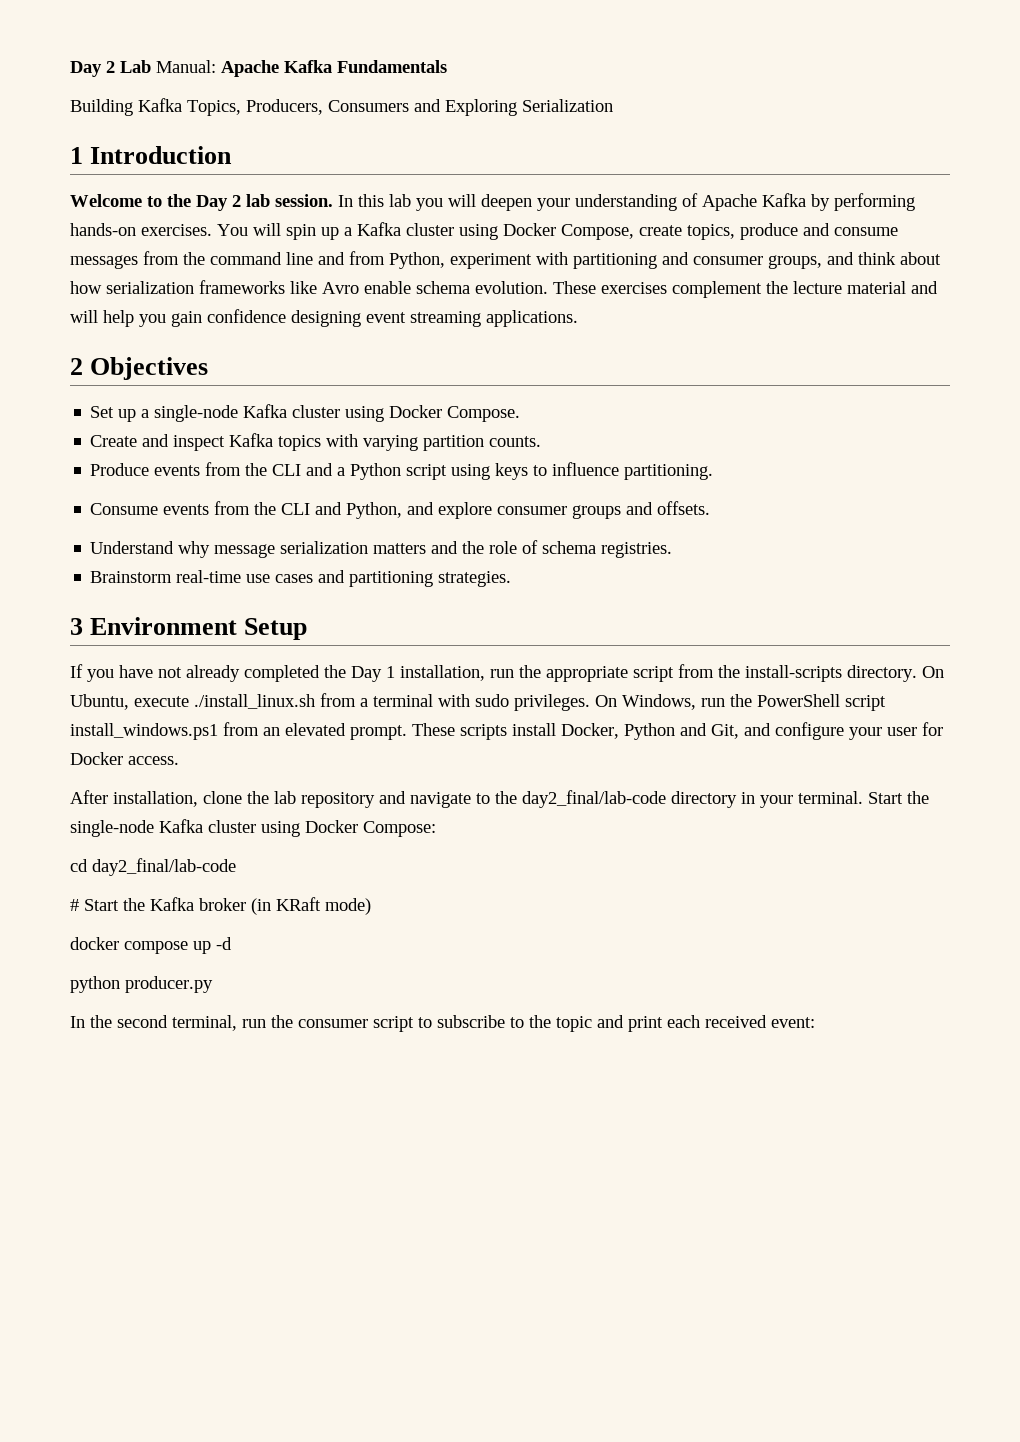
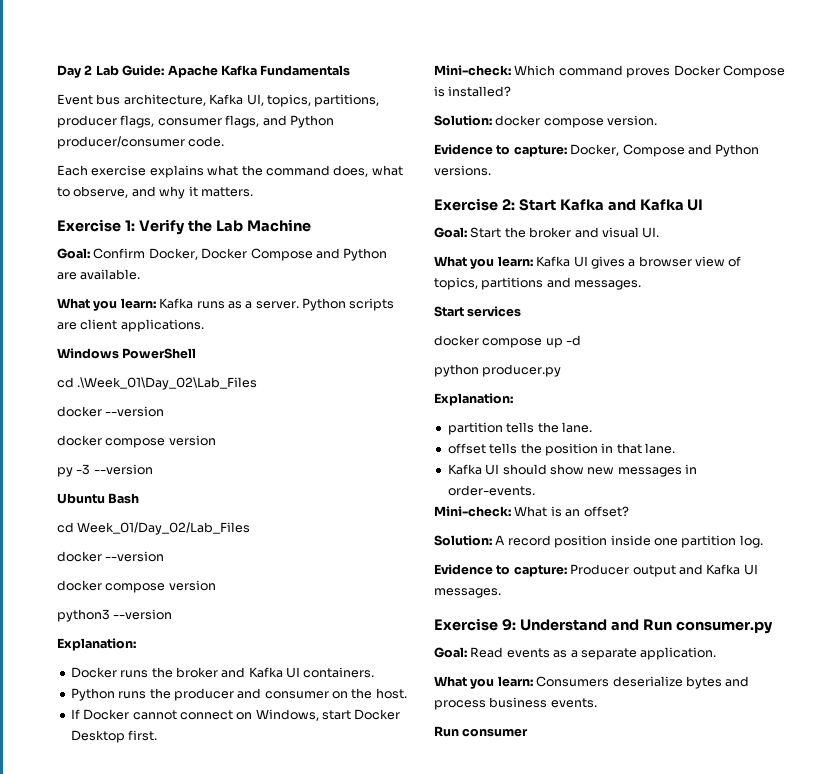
[156,60,216,73] Manual: -> [122,65,165,76] Guide:
[70,98,613,116] [70,146,233,164] [70,193,915,211] [70,222,898,240] [70,251,941,269] [70,280,938,298] [70,309,578,327] [70,357,209,380] [90,404,521,422] [90,433,542,451] [90,462,714,480] [90,501,711,519] [90,540,673,558] [90,570,512,587] [70,617,308,640] [70,664,944,682] [70,693,886,711] [70,722,943,740] [70,752,179,765] [70,790,929,808] [70,819,436,837] [70,858,236,876] [70,897,371,915] Building Kafka Topics, Producers, Consumers and Exploring Serialization // 1 Introduction // Welcome to the Day 2 lab session. In this lab you will deepen your understanding of Apache Kafka by performing hands-on exercises. You will spin up a Kafka cluster using Docker Compose, create topics, produce and consume messages from the command line and from Python, experiment with partitioning and consumer groups, and think about how serialization frameworks like Avro enable schema evolution. These exercises complement the lecture material and will help you gain confidence designing event streaming applications. // 2 Objectives // Set up a single-node Kafka cluster using Docker Compose. // Create and inspect Kafka topics with varying partition counts. // Produce events from the CLI and a Python script using keys to influence partitioning. // Consume events from the CLI and Python, and explore consumer groups and offsets. // Understand why message serialization matters and the role of schema registries. // Brainstorm real-time use cases and partitioning strategies. // 3 Environment Setup // If you have not already completed the Day 1 installation, run the appropriate script from the install-scripts directory. On Ubuntu, execute ./install_linux.sh from a terminal with sudo privileges. On Windows, run the PowerShell script install_windows.ps1 from an elevated prompt. These scripts install Docker, Python and Git, and configure your user for Docker access. // After installation, clone the lab repository and navigate to the day2_final/lab-code directory in your terminal. Start the single-node Kafka cluster using Docker Compose: // cd day2_final/lab-code // # Start the Kafka broker (in KRaft mode) -> [57,94,380,107] [57,115,334,128] [57,136,225,149] [57,165,403,178] [57,186,253,199] [57,219,311,235] [57,248,388,261] [57,269,141,280] [57,298,395,311] [57,319,204,332] [57,348,197,359] [57,377,258,390] [57,406,165,417] [57,435,216,448] [57,464,153,477] [57,493,140,504] [57,522,251,535] [57,551,165,562] [57,580,216,593] [57,609,173,622] [57,638,136,651] [70,667,375,678] [70,688,407,701] [70,709,401,721] [70,730,158,743] [434,65,785,78] [434,86,512,97] [434,115,658,128] [434,144,760,157] [434,165,491,176] [434,198,704,211] [434,227,660,238] [434,256,742,269] [434,277,642,290] [434,306,522,317] Event bus architecture, Kafka UI, topics, partitions, producer flags, consumer flags, and Python producer/consumer code. // Each exercise explains what the command does, what to observe, and why it matters. // Exercise 1: Verify the Lab Machine // Goal: Confirm Docker, Docker Compose and Python are available. // What you learn: Kafka runs as a server. Python scripts are client applications. // Windows PowerShell // cd .\Week_01\Day_02\Lab_Files // docker --version // docker compose version // py -3 --version // Ubuntu Bash // cd Week_01/Day_02/Lab_Files // docker --version // docker compose version // python3 --version // Explanation: // Docker runs the broker and Kafka UI containers. // Python runs the producer and consumer on the host. // If Docker cannot connect on Windows, start Docker Desktop first. // Mini-check: Which command proves Docker Compose is installed? // Solution: docker compose version. // Evidence to capture: Docker, Compose and Python versions. // Exercise 2: Start Kafka and Kafka UI // Goal: Start the broker and visual UI. // What you learn: Kafka UI gives a browser view of topics, partitions and messages. // Start services
[70,1015,815,1032] In the second terminal, run the consumer script to subscribe to the topic and print each received event: -> [434,393,513,406] [447,422,592,435] [447,443,675,456] [447,464,697,477] [447,485,535,496] [434,506,629,517] [434,535,763,548] [434,564,758,577] [434,588,501,598] [434,618,773,634] [434,647,717,660] [434,676,750,689] [434,697,597,710] [434,726,529,737] Explanation: // partition tells the lane. // offset tells the position in that lane. // Kafka UI should show new messages in order-events. // Mini-check: What is an offset? // Solution: A record position inside one partition log. // Evidence to capture: Producer output and Kafka UI messages. // Exercise 9: Understand and Run consumer.py // Goal: Read events as a separate application. // What you learn: Consumers deserialize bytes and process business events. // Run consumer

